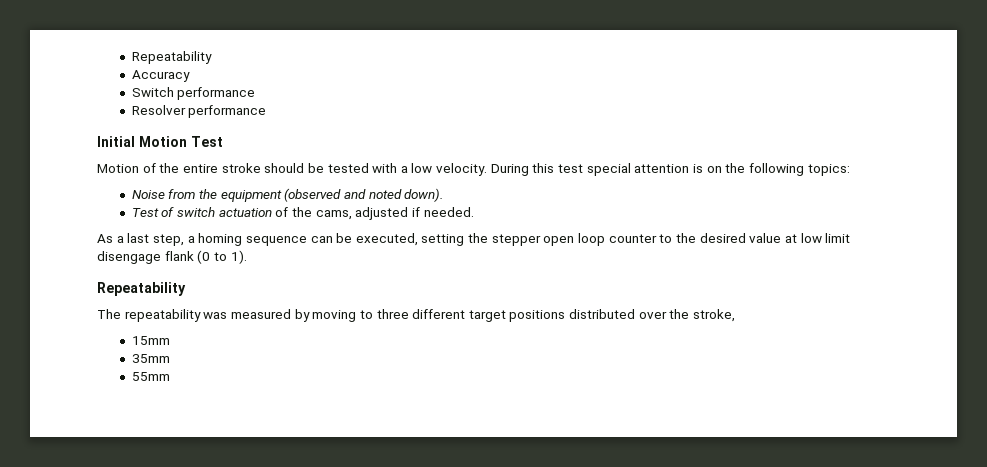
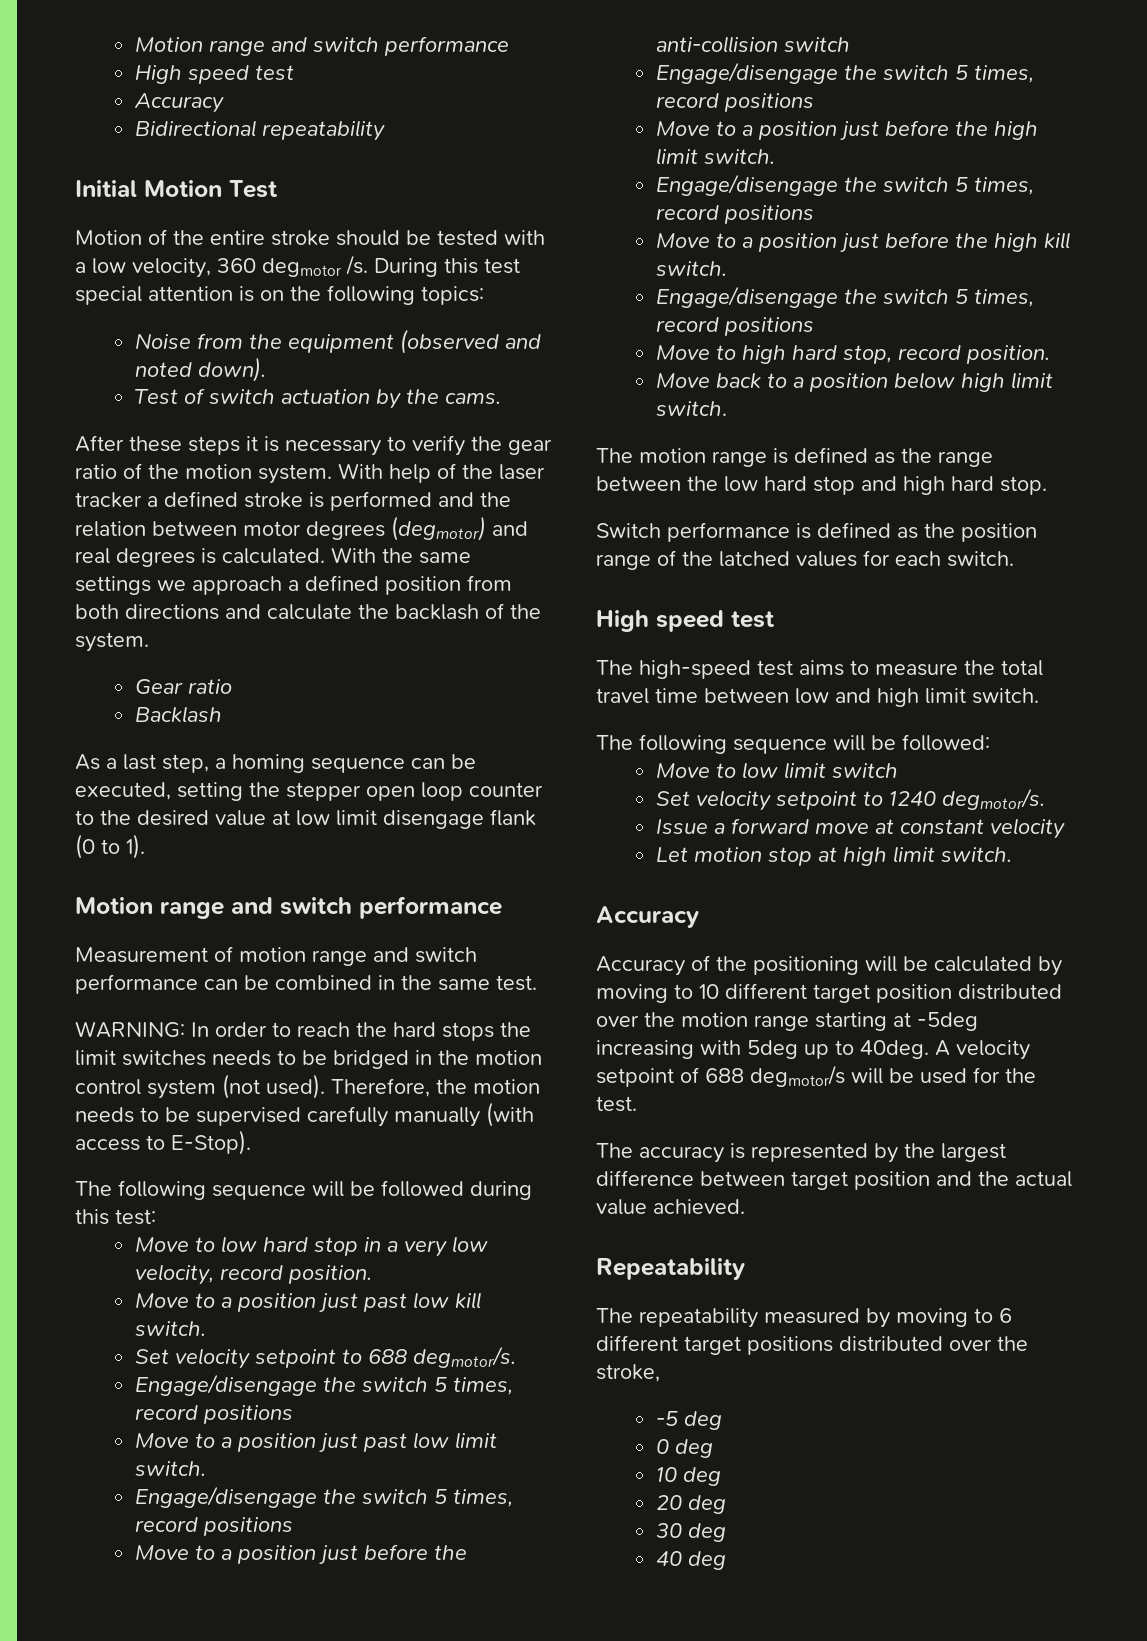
[131,51,212,64] [131,70,190,82] [131,87,256,100] [131,105,267,118] Repeatability // Accuracy // Switch performance // Resolver performance -> [135,36,510,56] [135,65,295,84] [134,93,225,113] [135,120,386,141] Motion range and switch performance // High speed test // Accuracy // Bidirectional repeatability
[436,163,488,176] velocity. -> [132,255,368,278] velocity, 360 degmotor /s.
[275,207,474,220] of the cams, adjusted if needed. -> [376,389,502,409] [75,435,552,456] [75,463,545,484] [75,491,511,511] [75,516,528,541] [75,547,471,567] [75,575,512,595] [75,603,541,620] [75,632,149,652] [135,679,233,694] [135,706,223,723] by the cams. // After these steps it is necessary to verify the gear ratio of the motion system. With help of the laser tracker a defined stroke is performed and the relation between motor degrees (degmotor) and real degrees is calculated. With the same settings we approach a defined position from both directions and calculate the backlash of the system. // Gear ratio // Backlash
(247, 257) none -> [75,896,502,919] [75,946,477,966] [75,974,537,994] [75,1021,531,1041] [75,1050,542,1069] [75,1074,540,1099] [75,1102,534,1127] [75,1130,251,1155] [75,1180,532,1200] [75,1209,156,1225] [135,1236,489,1257] [135,1264,373,1285] [135,1292,482,1313] [135,1321,207,1336] [135,1346,517,1369] [135,1374,514,1396] [135,1405,294,1424] [135,1432,498,1453] [135,1461,207,1476] [135,1486,514,1508] [135,1517,294,1536] [135,1544,468,1565] [656,36,851,53] [656,62,1035,84] [656,93,815,112] [656,120,1039,141] [656,148,776,165] [656,174,1035,196] [656,205,815,224] [656,232,1071,253] [656,261,728,276] [656,286,1035,308] [656,317,815,336] [656,345,1051,364] [656,372,1054,392] [656,401,728,416] [596,447,993,467] [596,476,1047,495] [596,522,1037,542] [596,550,1014,570] [596,610,775,632] [596,660,1043,679] [596,688,1039,707] [596,734,990,754] [656,762,899,779] [656,788,1046,811] [656,818,1066,839] [656,846,1013,866] [596,906,699,928] [596,955,1062,976] [596,983,1062,1003] [596,1012,978,1031] [596,1040,1030,1060] [596,1065,1036,1087] [596,1096,637,1112] [596,1143,1006,1163] [596,1170,1072,1190] [596,1199,745,1215] // Motion range and switch performance // Measurement of motion range and switch performance can be combined in the same test. // WARNING: In order to reach the hard stops the limit switches needs to be bridged in the motion control system (not used). Therefore, the motion needs to be supervised carefully manually (with access to E-Stop). // The following sequence will be followed during this test: // Move to low hard stop in a very low velocity, record position. // Move to a position just past low kill switch. // Set velocity setpoint to 688 degmotor/s. // Engage/disengage the switch 5 times, record positions // Move to a position just past low limit switch. // Engage/disengage the switch 5 times, record positions // Move to a position just before the anti-collision switch // Engage/disengage the switch 5 times, record positions // Move to a position just before the high limit switch. // Engage/disengage the switch 5 times, record positions // Move to a position just before the high kill switch. // Engage/disengage the switch 5 times, record positions // Move to high hard stop, record position. // Move back to a position below high limit switch. // The motion range is defined as the range between the low hard stop and high hard stop. // Switch performance is defined as the position range of the latched values for each switch. // High speed test // The high-speed test aims to measure the total travel time between low and high limit switch. // The following sequence will be followed: // Move to low limit switch // Set velocity setpoint to 1240 degmotor/s. // Issue a forward move at constant velocity // Let motion stop at high limit switch. // Accuracy // Accuracy of the positioning will be calculated by moving to 10 different target position distributed over the motion range starting at -5deg increasing with 5deg up to 40deg. A velocity setpoint of 688 degmotor/s will be used for the test. // The accuracy is represented by the largest difference between target position and the actual value achieved.
[203,312,228,319] was -> (758, 1318) none
[376,309,409,319] three -> [999,1308,1012,1323] 6
[131,336,170,345] [131,354,170,363] [131,372,170,381] 15mm // 35mm // 55mm -> [656,1411,723,1430] [656,1439,714,1458] [656,1467,722,1486] [656,1495,727,1514] [656,1523,727,1542] [656,1551,727,1570] -5 deg // 0 deg // 10 deg // 20 deg // 30 deg // 40 deg

